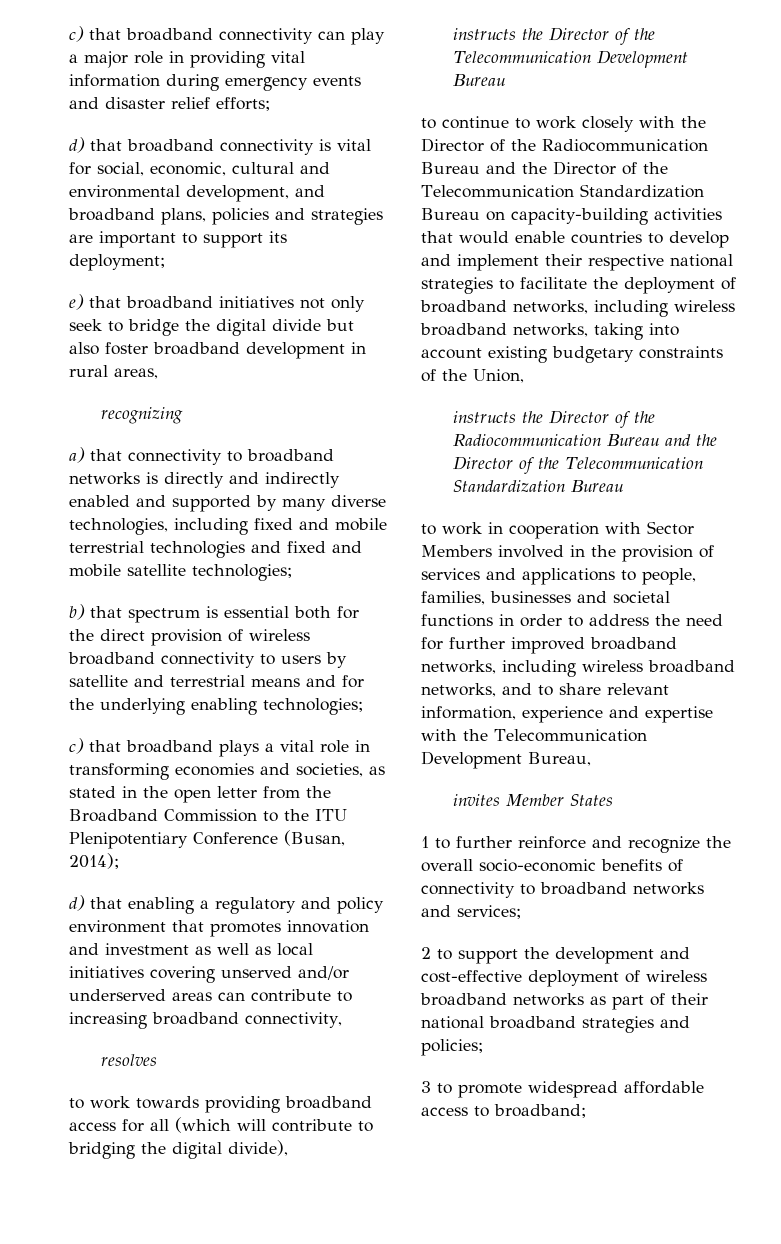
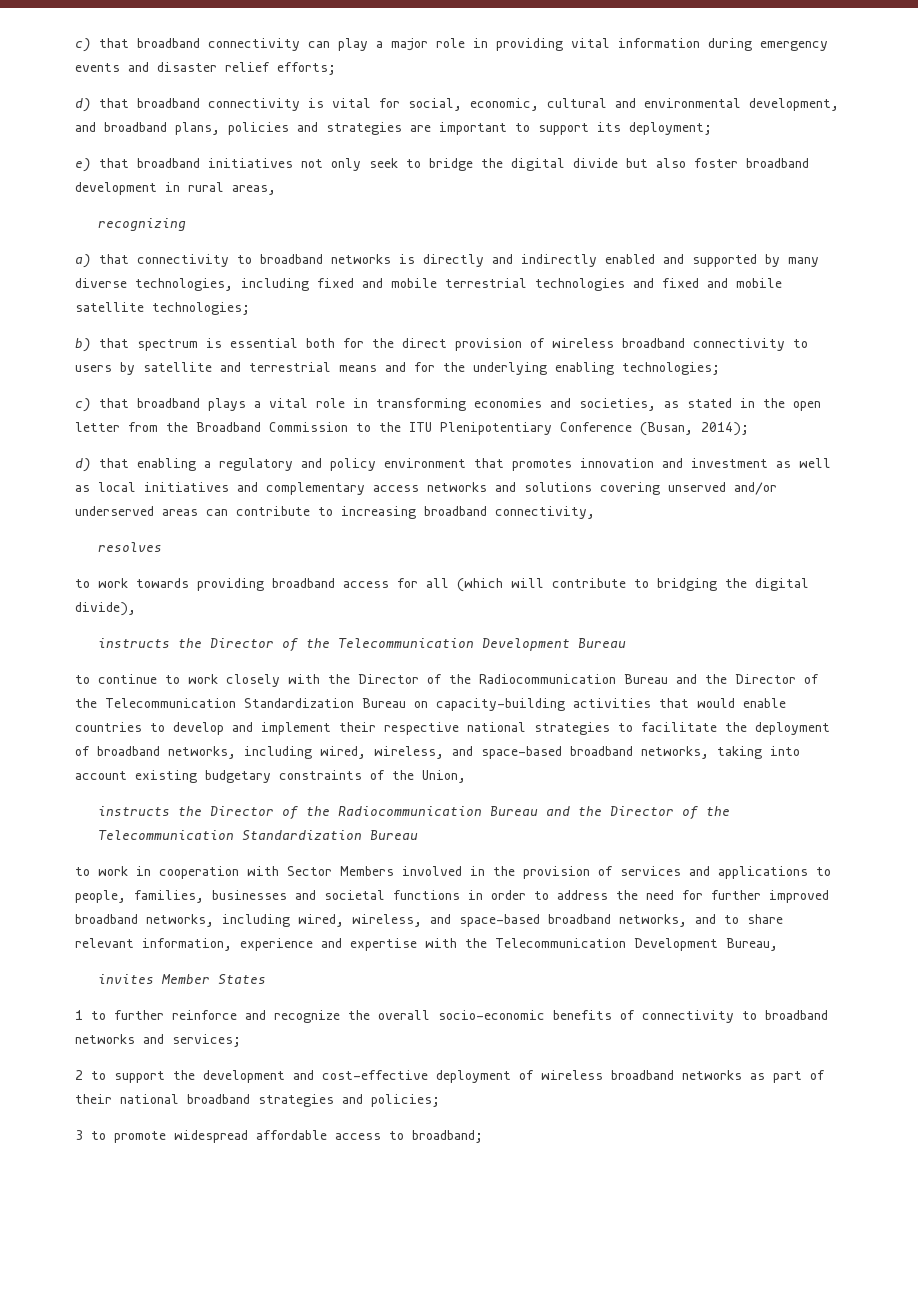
(144, 972) none -> [237,482,592,495] and complementary access networks and solutions
[674,300,735,312] wireless -> [320,746,562,759] wired, wireless, and space-based
[582,660,643,672] wireless -> [298,914,540,927] wired, wireless, and space-based

